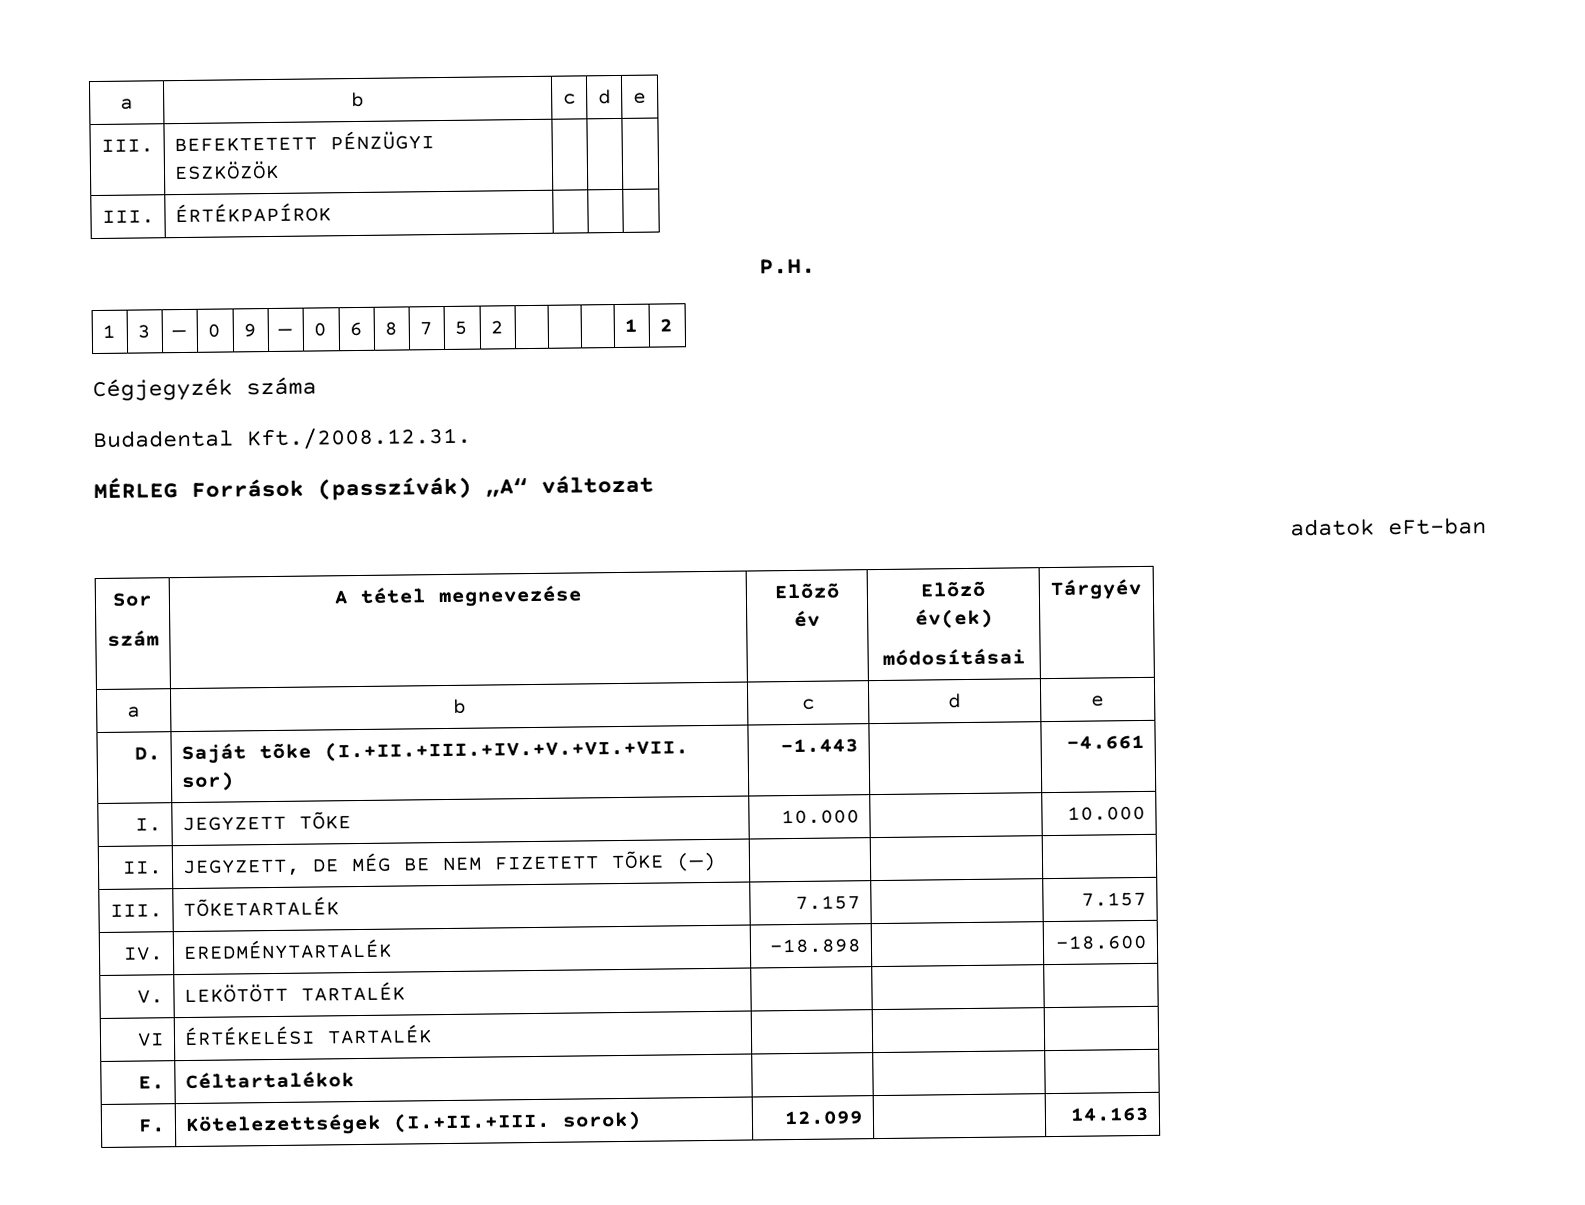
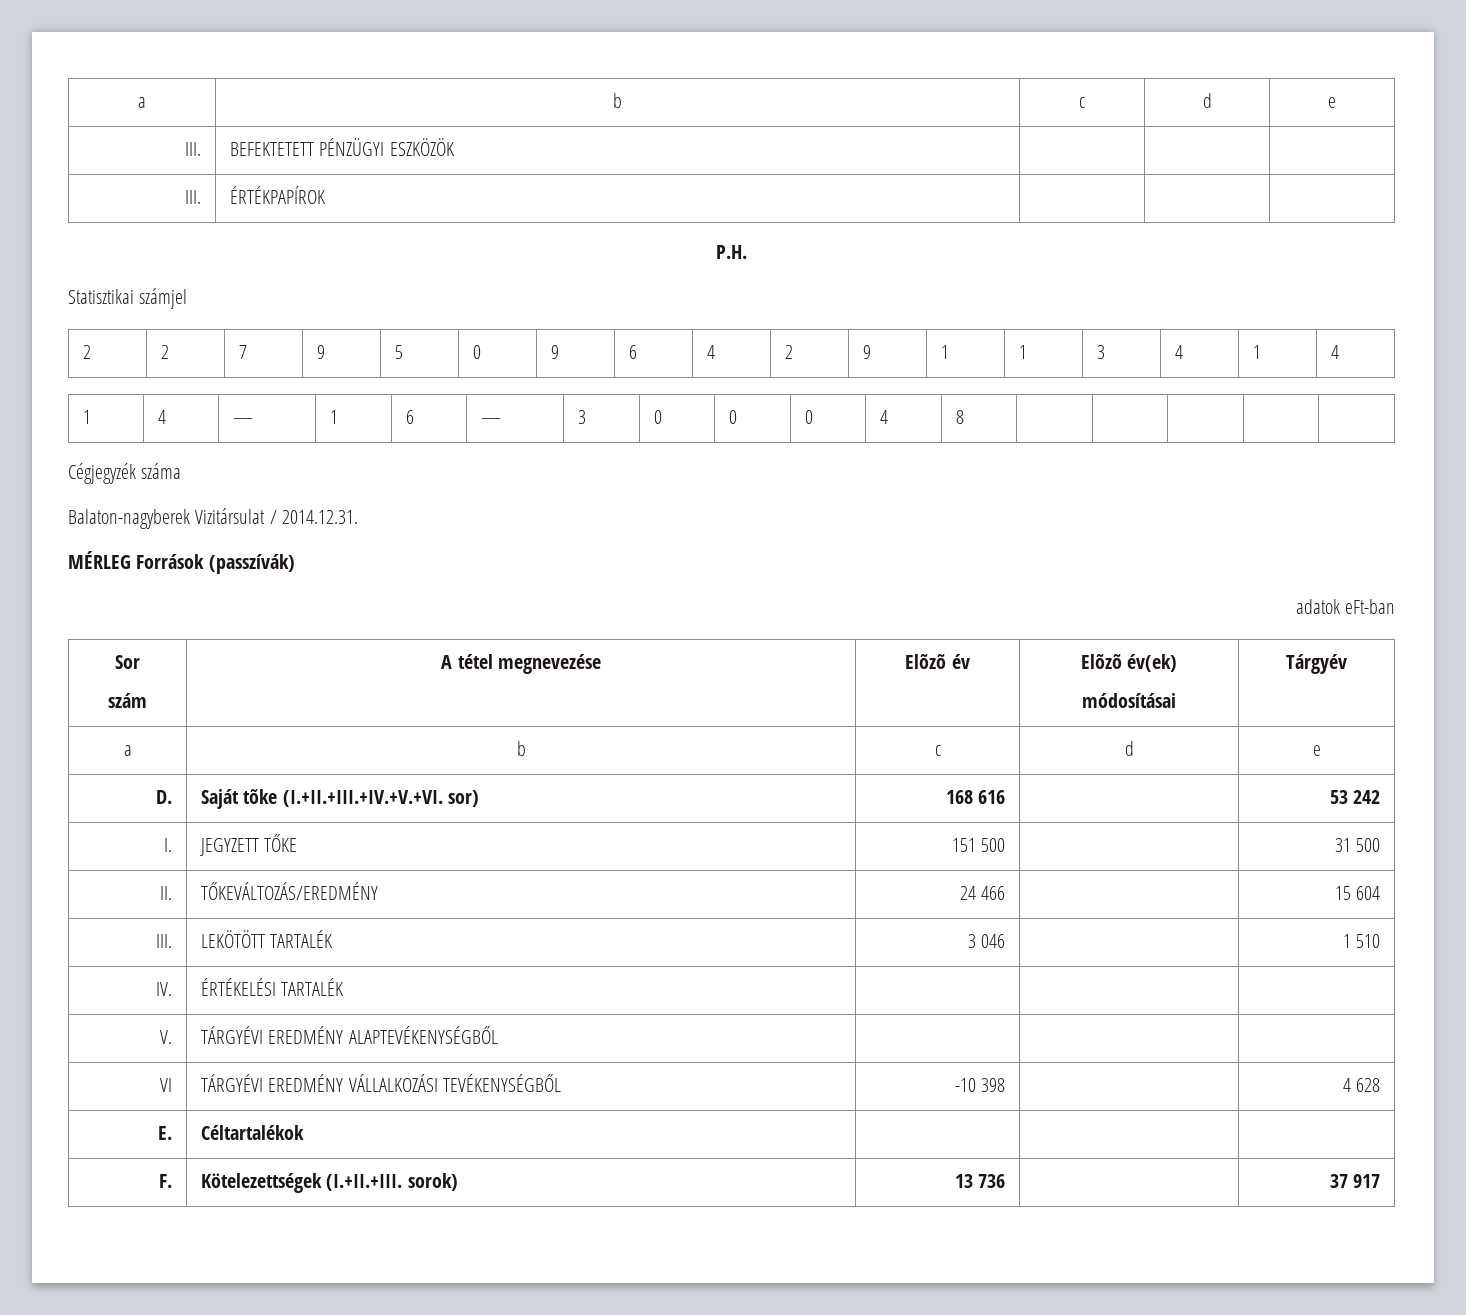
[101,324,116,338] [136,324,151,339] [170,329,186,338] [206,323,221,338] [242,323,257,338] [276,328,292,336] [312,322,327,337] [348,321,363,337] [383,321,398,336] [418,321,433,336] [453,320,468,335] [489,320,504,334] [623,318,638,332] [658,318,673,332] [92,376,317,402] [92,426,472,451] // 1 | 3 | — | 0 | 9 | — | 0 | 6 | 8 | 7 | 5 | 2 | | | | 1 | 2 // Cégjegyzék száma // Budadental Kft./2008.12.31. -> [68,288,188,309] [83,345,92,359] [161,345,170,359] [239,345,248,359] [317,345,326,359] [395,345,404,359] [473,345,482,359] [551,345,560,359] [629,345,638,359] [707,345,716,359] [785,345,794,359] [863,345,872,359] [941,345,950,359] [1019,345,1028,359] [1097,345,1106,359] [1175,345,1184,359] [1253,345,1262,359] [1331,345,1340,359] [83,410,92,424] [158,410,167,424] [233,418,254,424] [330,410,339,424] [406,410,415,424] [481,418,502,424] [578,410,587,424] [654,410,663,424] [729,410,738,424] [805,410,814,424] [880,410,889,424] [956,410,965,424] [68,463,182,484] [68,508,358,529] // Statisztikai számjel // 2 | 2 | 7 | 9 | 5 | 0 | 9 | 6 | 4 | 2 | 9 | 1 | 1 | 3 | 4 | 1 | 4 // 1 | 4 | — | 1 | 6 | — | 3 | 0 | 0 | 0 | 4 | 8 | | | | | // Cégjegyzék száma // Balaton-nagyberek Vizitársulat / 2014.12.31.
[485,474,654,498] „A“ változat -> (295, 564) none
[323,738,689,762] (I.+II.+III.+IV.+V.+VI.+VII. -> [282,790,443,807] (I.+II.+III.+IV.+V.+VI.
[780,738,860,754] [1066,734,1146,750] [135,817,163,832] [181,811,352,832] [781,809,861,825] [1067,805,1147,821] [122,860,164,875] [181,850,717,878] [110,903,164,918] [182,896,340,918] [795,895,862,910] [1081,891,1148,907] [123,946,165,961] [182,938,393,961] [769,938,863,954] [1055,934,1149,950] [137,989,165,1004] [183,981,406,1004] [137,1032,166,1047] [183,1024,433,1047] -1.443 | | -4.661 // I. | JEGYZETT TÕKE | 10.000 | | 10.000 // II. | JEGYZETT, DE MÉG BE NEM FIZETETT TÕKE (—) | | | // III. | TÕKETARTALÉK | 7.157 | | 7.157 // IV. | EREDMÉNYTARTALÉK | -18.898 | | -18.600 // V. | LEKÖTÖTT TARTALÉK | | | // VI | ÉRTÉKELÉSI TARTALÉK | | | -> [945,790,1005,804] [1329,790,1380,804] [163,838,172,852] [200,834,298,856] [951,838,1005,852] [1334,838,1380,852] [159,886,172,900] [201,882,379,900] [959,886,1005,900] [1334,886,1380,900] [155,934,172,948] [201,930,334,948] [967,934,1005,948] [1342,934,1380,948] [155,982,172,996] [201,978,345,996] [159,1030,172,1044] [201,1026,498,1044] [159,1078,172,1092] [201,1074,561,1092] [954,1078,1005,1092] [1342,1078,1380,1092] 168 616 | | 53 242 // I. | JEGYZETT TŐKE | 151 500 | | 31 500 // II. | TŐKEVÁLTOZÁS/EREDMÉNY | 24 466 | | 15 604 // III. | LEKÖTÖTT TARTALÉK | 3 046 | | 1 510 // IV. | ÉRTÉKELÉSI TARTALÉK | | | // V. | TÁRGYÉVI EREDMÉNY ALAPTEVÉKENYSÉGBŐL | | | // VI | TÁRGYÉVI EREDMÉNY VÁLLALKOZÁSI TEVÉKENYSÉGBŐL | -10 398 | | 4 628
[784,1110,865,1126] [1070,1106,1150,1122] 12.099 | | 14.163 -> [954,1174,1005,1188] [1329,1174,1380,1188] 13 736 | | 37 917

